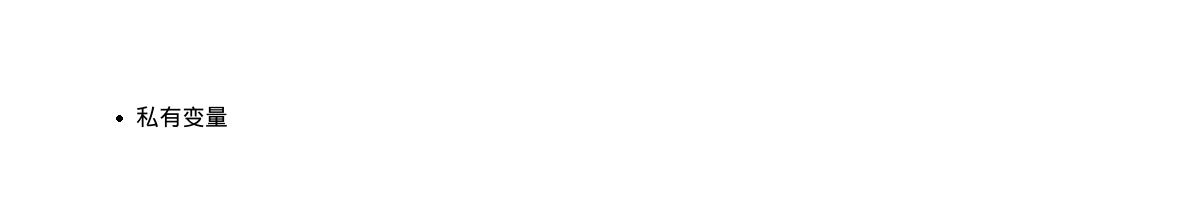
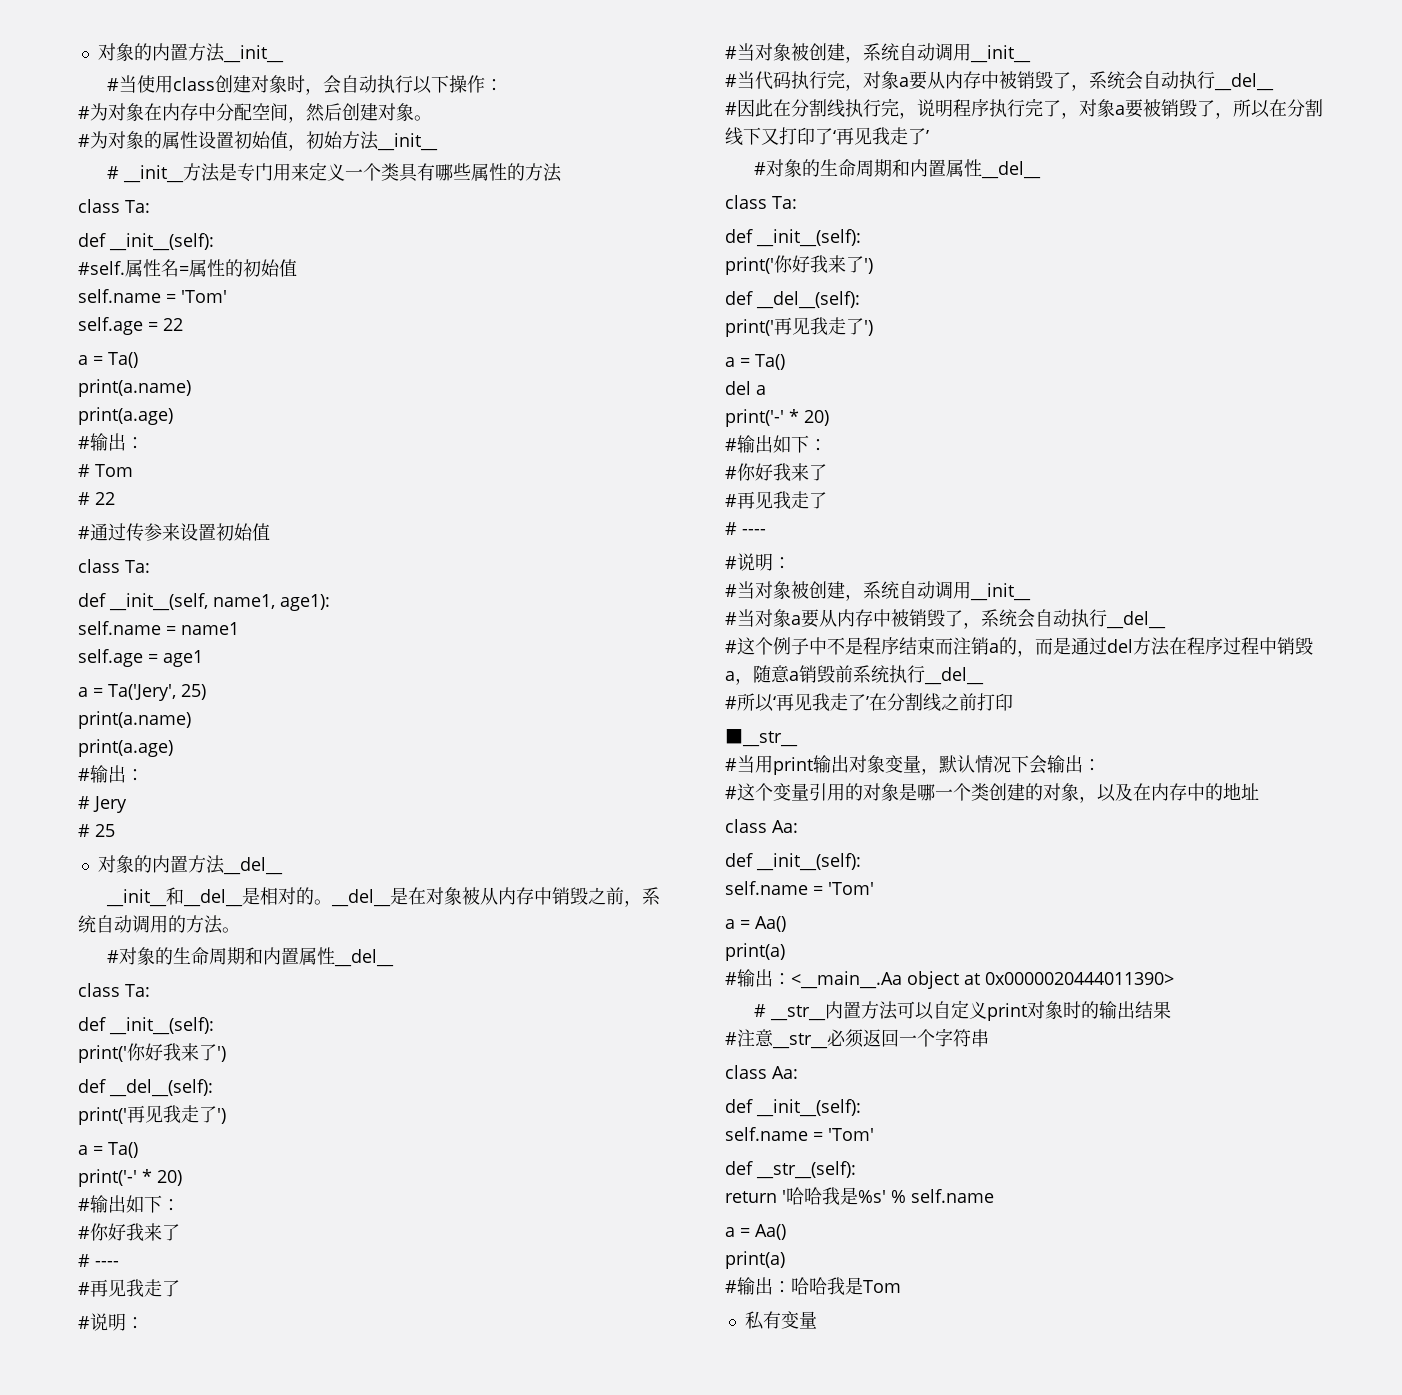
(136, 117) none -> [97,43,284,63] [107,75,504,95] [78,103,432,123] [78,131,438,151] [107,162,563,183] [78,199,150,213] [78,233,214,251] [78,259,297,277] [78,289,227,303] [78,317,183,335] [78,352,138,368] [78,379,191,397] [78,407,173,425] [78,433,144,451] [78,464,133,477] [78,492,115,505] [78,523,270,542] [78,559,150,573] [78,593,330,611] [78,621,239,635] [78,649,203,667] [78,684,206,701] [78,711,191,729] [78,739,173,757] [78,765,144,783] [78,796,127,813] [78,824,115,837] [97,855,283,875] [106,887,661,907] [78,915,240,934] [107,947,395,967] [78,983,150,997] [78,1017,214,1035] [78,1043,226,1063] [78,1079,213,1097] [78,1105,226,1125] [78,1142,138,1158] [78,1169,182,1187] [78,1195,180,1213] [78,1223,180,1241] [78,1254,119,1267] [78,1279,180,1297] [78,1313,144,1331] [725,43,1031,63] [725,70,1274,91] [725,98,1323,119] [725,127,929,146] [754,159,1042,179] [725,195,797,209] [725,229,861,247] [725,255,873,275] [725,291,860,309] [725,317,873,337] [725,354,785,370] [725,381,766,395] [725,409,829,427] [725,435,827,453] [725,463,827,481] [725,491,827,509] [725,522,766,535] [725,553,791,571] [725,581,1031,601] [725,609,1166,629] [725,637,1313,657] [725,665,984,685] [725,693,1013,712] [725,729,798,747] [725,755,1101,775] [725,783,1259,803] [725,819,798,833] [725,853,861,871] [725,881,874,895] [725,916,786,932] [725,943,785,961] [725,969,1174,989] [754,1000,1172,1021] [725,1028,989,1049] [725,1065,798,1079] [725,1099,861,1117] [725,1127,874,1141] [725,1161,856,1179] [725,1187,994,1205] [725,1224,786,1240] [725,1251,785,1269] [725,1277,901,1295] 对象的内置方法__init__ // #当使用class创建对象时，会自动执行以下操作： // #为对象在内存中分配空间，然后创建对象。 // #为对象的属性设置初始值，初始方法__init__ // # __init__方法是专门用来定义一个类具有哪些属性的方法 // class Ta: // def __init__(self): // #self.属性名=属性的初始值 // self.name = 'Tom' // self.age = 22 // a = Ta() // print(a.name) // print(a.age) // #输出： // # Tom // # 22 // #通过传参来设置初始值 // class Ta: // def __init__(self, name1, age1): // self.name = name1 // self.age = age1 // a = Ta('Jery', 25) // print(a.name) // print(a.age) // #输出： // # Jery // # 25 // 对象的内置方法__del__ // __init__和__del__是相对的。__del__是在对象被从内存中销毁之前，系统自动调用的方法。 // #对象的生命周期和内置属性__del__ // class Ta: // def __init__(self): // print('你好我来了') // def __del__(self): // print('再见我走了') // a = Ta() // print('-' * 20) // #输出如下： // #你好我来了 // # ---- // #再见我走了 // #说明： // #当对象被创建，系统自动调用__init__ // #当代码执行完，对象a要从内存中被销毁了，系统会自动执行__del__ // #因此在分割线执行完，说明程序执行完了，对象a要被销毁了，所以在分割线下又打印了‘再见我走了’ // #对象的生命周期和内置属性__del__ // class Ta: // def __init__(self): // print('你好我来了') // def __del__(self): // print('再见我走了') // a = Ta() // del a // print('-' * 20) // #输出如下： // #你好我来了 // #再见我走了 // # ---- // #说明： // #当对象被创建，系统自动调用__init__ // #当对象a要从内存中被销毁了，系统会自动执行__del__ // #这个例子中不是程序结束而注销a的，而是通过del方法在程序过程中销毁a，随意a销毁前系统执行__del__ // #所以‘再见我走了’在分割线之前打印 // ■__str__ // #当用print输出对象变量，默认情况下会输出： // #这个变量引用的对象是哪一个类创建的对象，以及在内存中的地址 // class Aa: // def __init__(self): // self.name = 'Tom' // a = Aa() // print(a) // #输出：<__main__.Aa object at 0x0000020444011390> // # __str__内置方法可以自定义print对象时的输出结果 // #注意__str__必须返回一个字符串 // class Aa: // def __init__(self): // self.name = 'Tom' // def __str__(self): // return '哈哈我是%s' % self.name // a = Aa() // print(a) // #输出：哈哈我是Tom //

